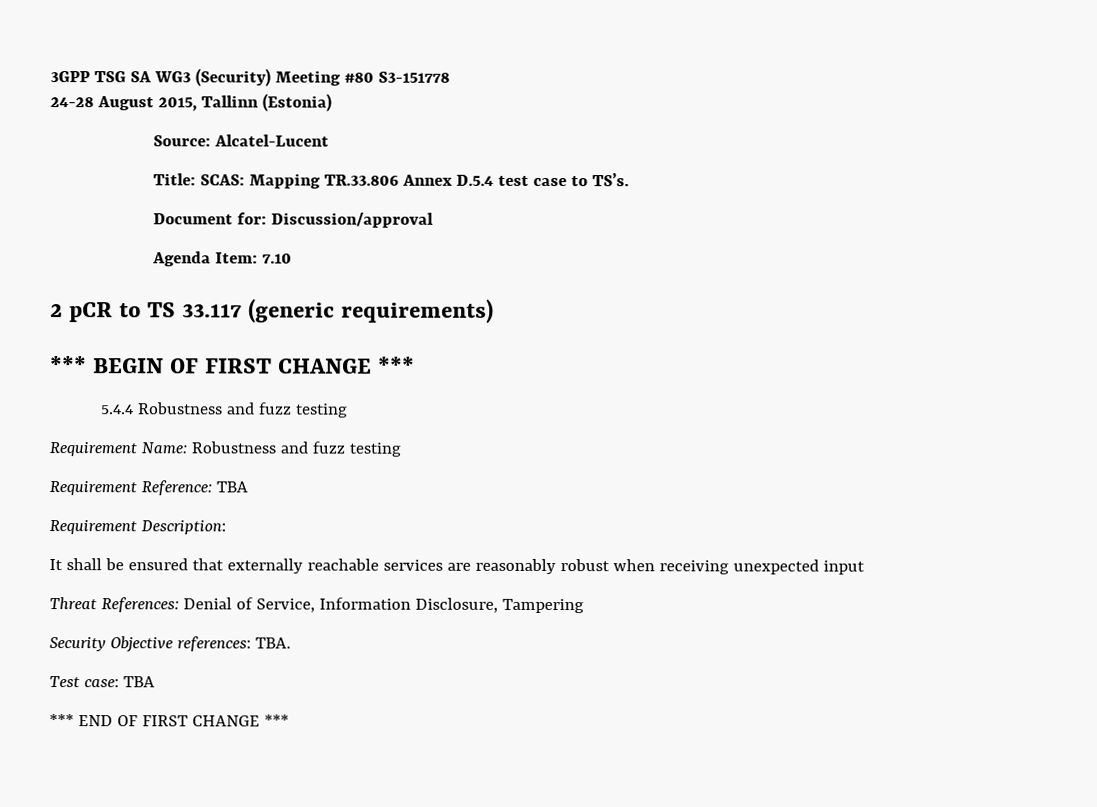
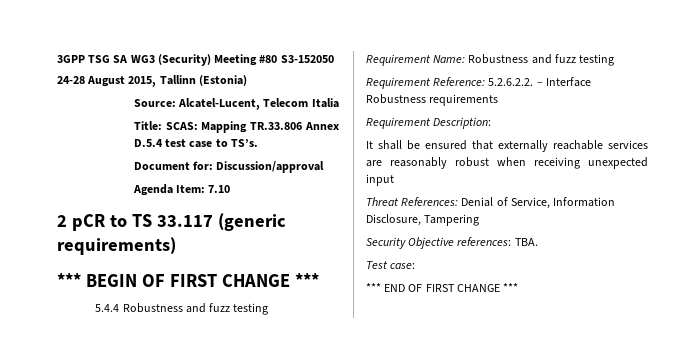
[377,71,450,83] S3-151778 -> [280,55,334,63] S3-152050
[213,134,329,147] Alcatel-Lucent -> [178,98,339,110] Alcatel-Lucent, Telecom Italia
[215,481,248,493] TBA -> [488,77,591,87] [366,94,499,106] 5.2.6.2.2. – Interface Robustness requirements
[122,676,155,688] TBA -> (416, 266) none

